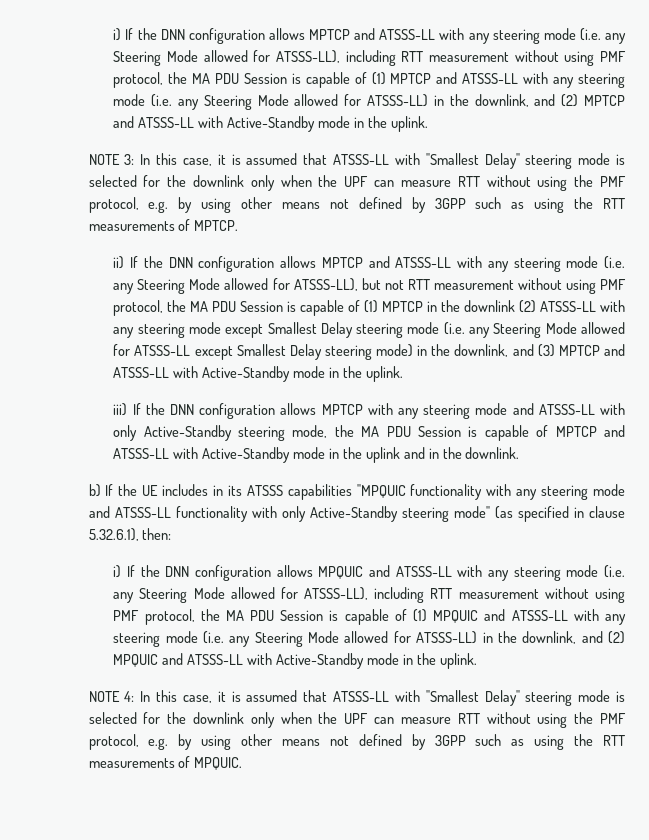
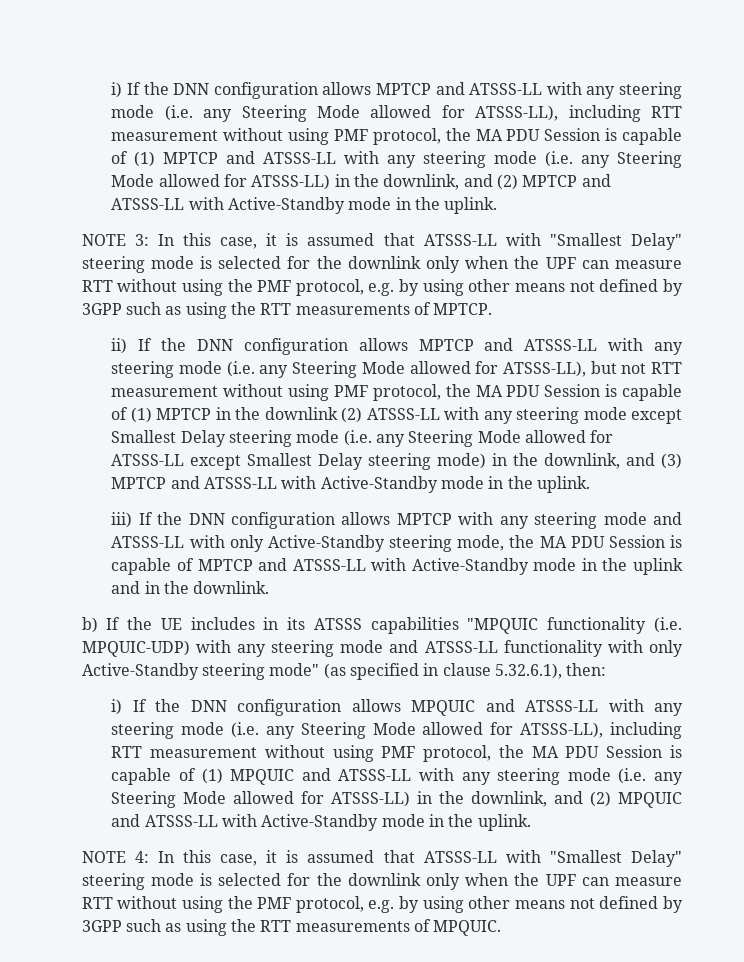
(483, 492) none -> [654,617,682,633] [81,640,190,657] (i.e. MPQUIC-UDP)

